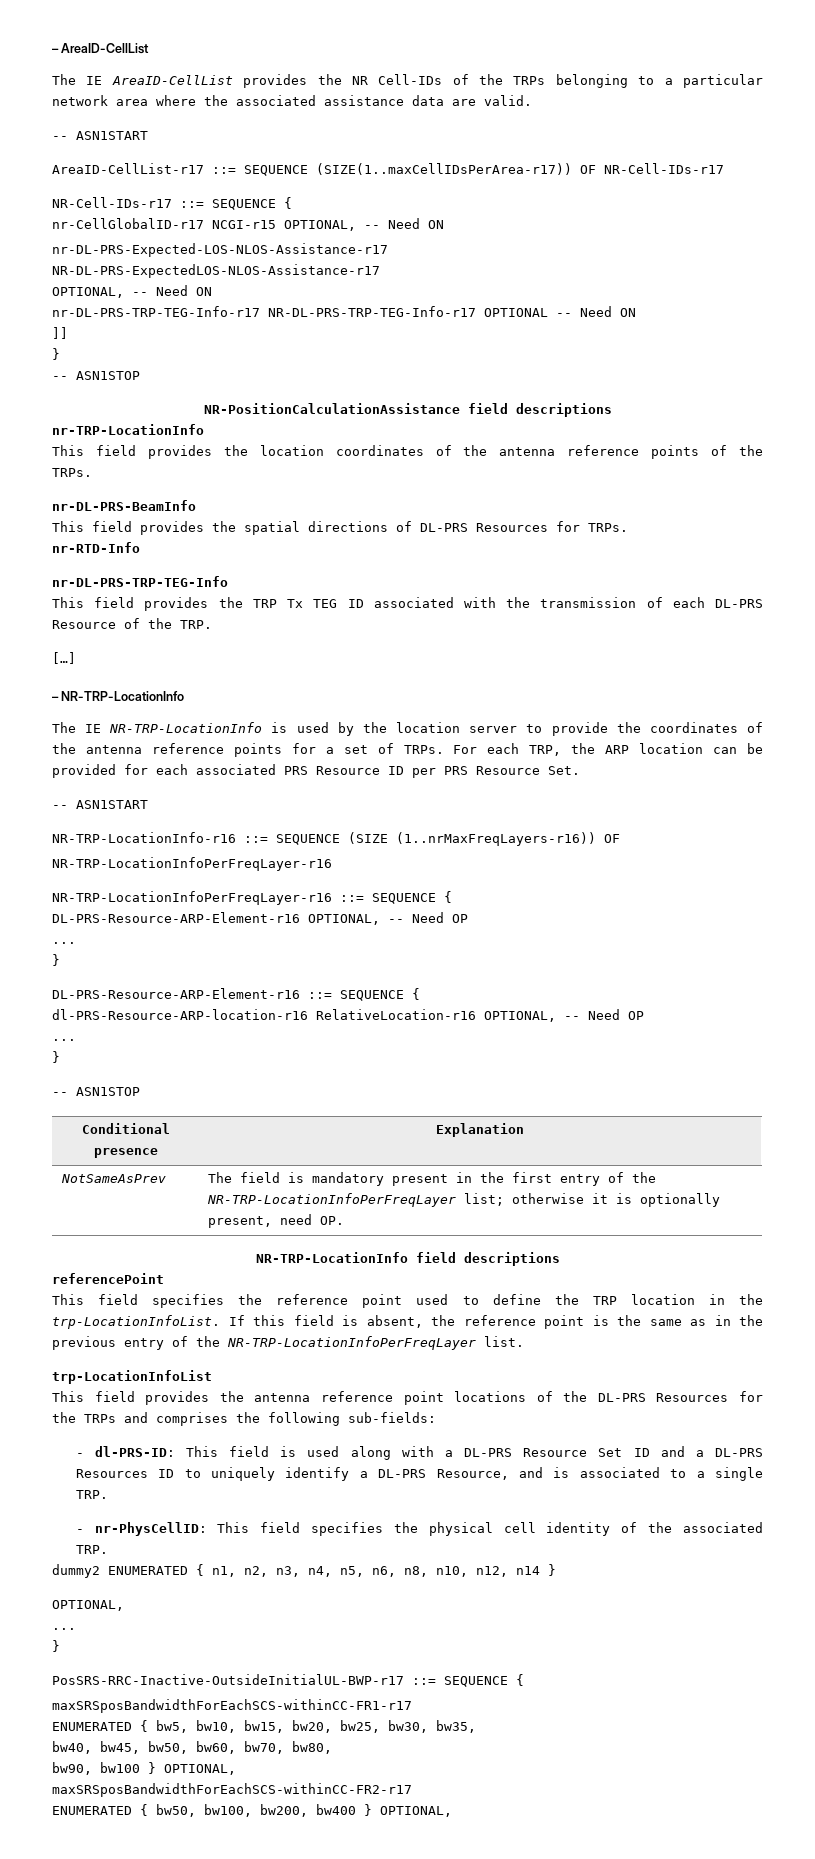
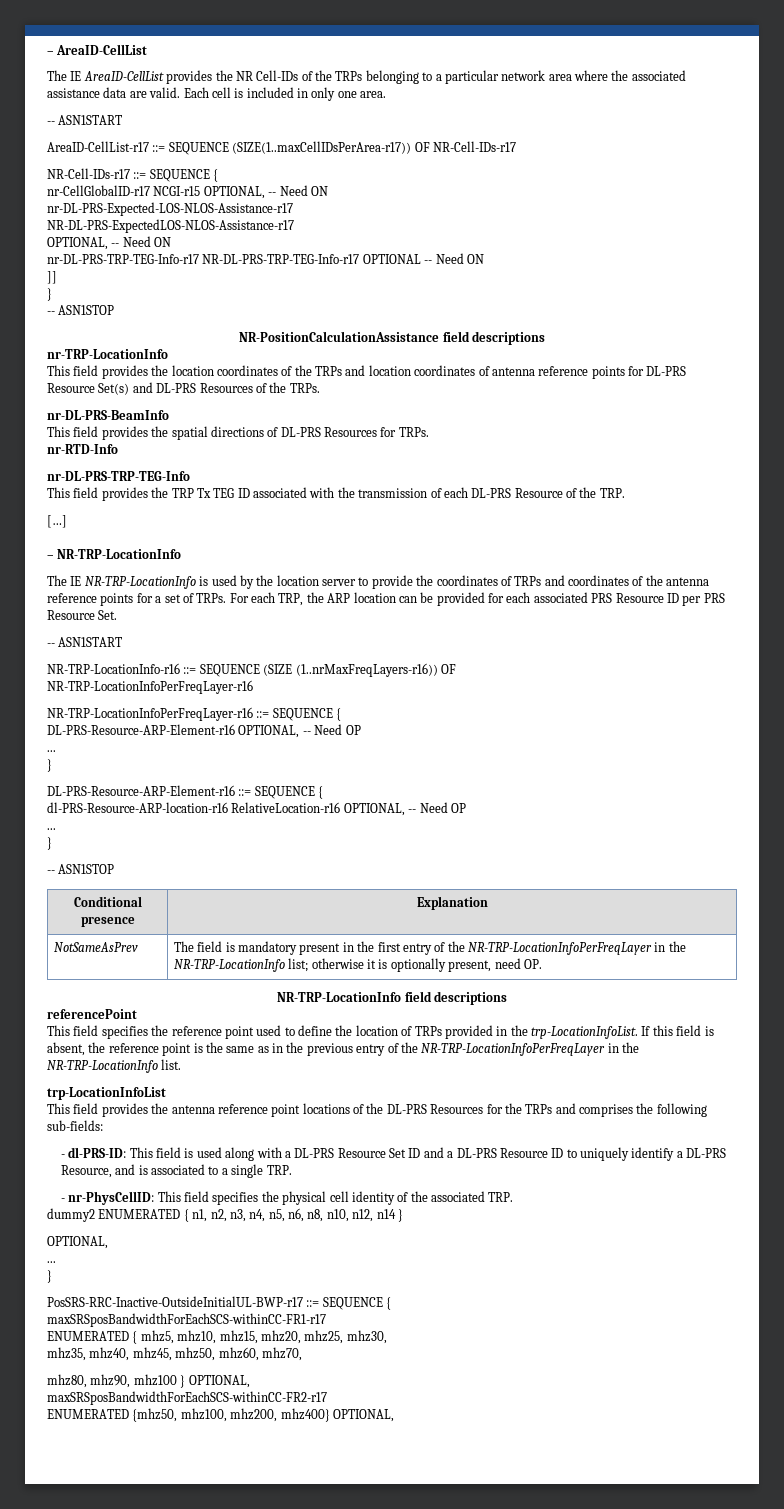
(532, 100) none -> [183,87,387,101] Each cell is included in only one area.
[499,445,700,459] antenna reference points -> [315,365,687,379] [47,382,253,395] TRPs and location coordinates of antenna reference points for DL-PRS Resource Set(s) and DL-PRS Resources
(763, 727) none -> [514,575,644,586] TRPs and coordinates of
(456, 1200) none -> [654,941,686,952] [173,959,285,972] in the NR-TRP-LocationInfo
[592,1294,695,1305] TRP location -> [355,1025,493,1039] location of TRPs provided
(476, 1343) none -> [607,1042,639,1053] [47,1060,158,1073] in the NR-TRP-LocationInfo
[75,1469,148,1478] Resources -> [499,1148,548,1158] Resource
[156,1720,476,1733] [52,1741,332,1754] [52,1762,236,1775] [52,1783,412,1797] [52,1804,372,1817] bw5, bw10, bw15, bw20, bw25, bw30, bw35, // bw40, bw45, bw50, bw60, bw70, bw80, // bw90, bw100 } OPTIONAL, // maxSRSposBandwidthForEachSCS-withinCC-FR2-r17 // ENUMERATED { bw50, bw100, bw200, bw400 } -> [140,1330,387,1344] [47,1347,302,1361] [47,1374,250,1388] [47,1391,327,1405] [47,1408,330,1422] mhz5, mhz10, mhz15, mhz20, mhz25, mhz30, // mhz35, mhz40, mhz45, mhz50, mhz60, mhz70, // mhz80, mhz90, mhz100 } OPTIONAL, // maxSRSposBandwidthForEachSCS-withinCC-FR2-r17 // ENUMERATED {mhz50, mhz100, mhz200, mhz400}

